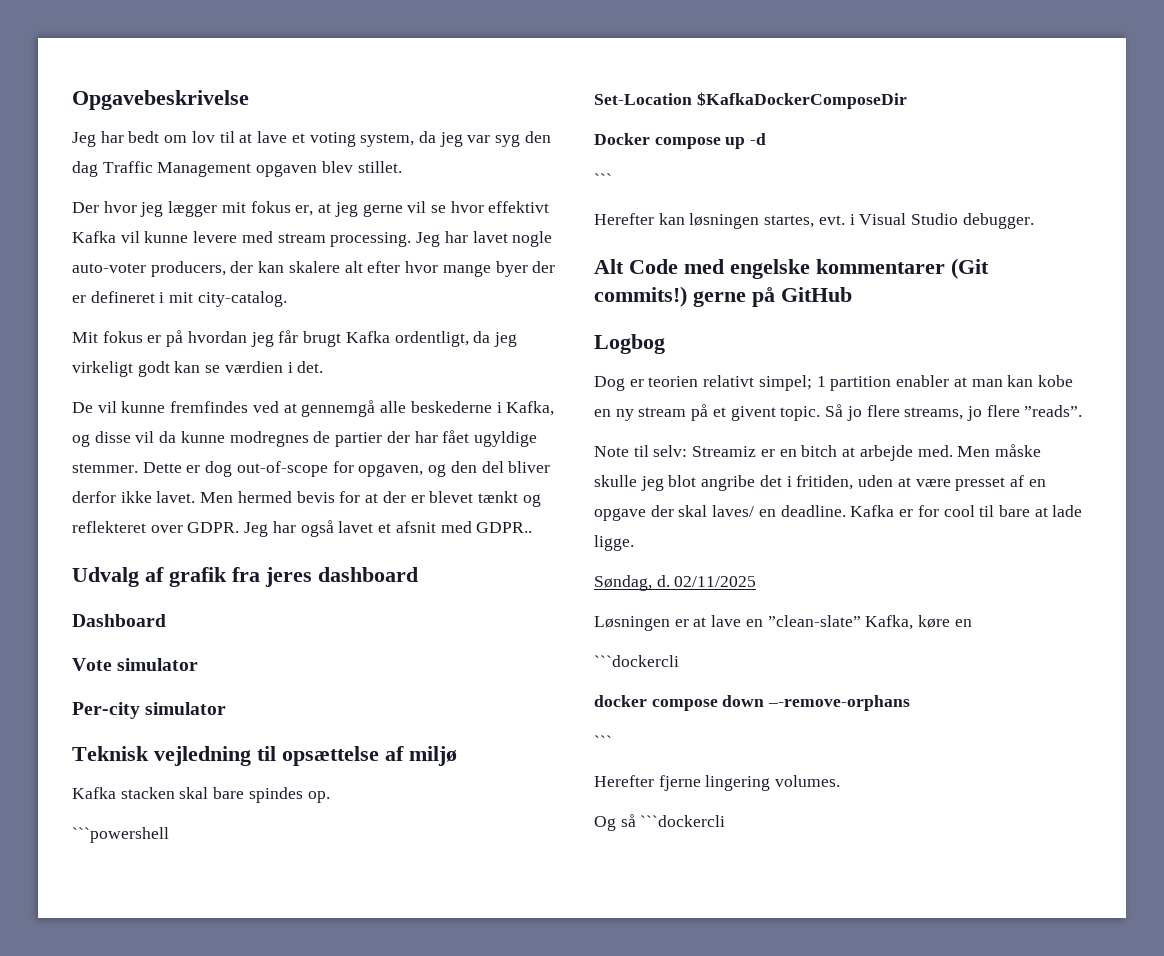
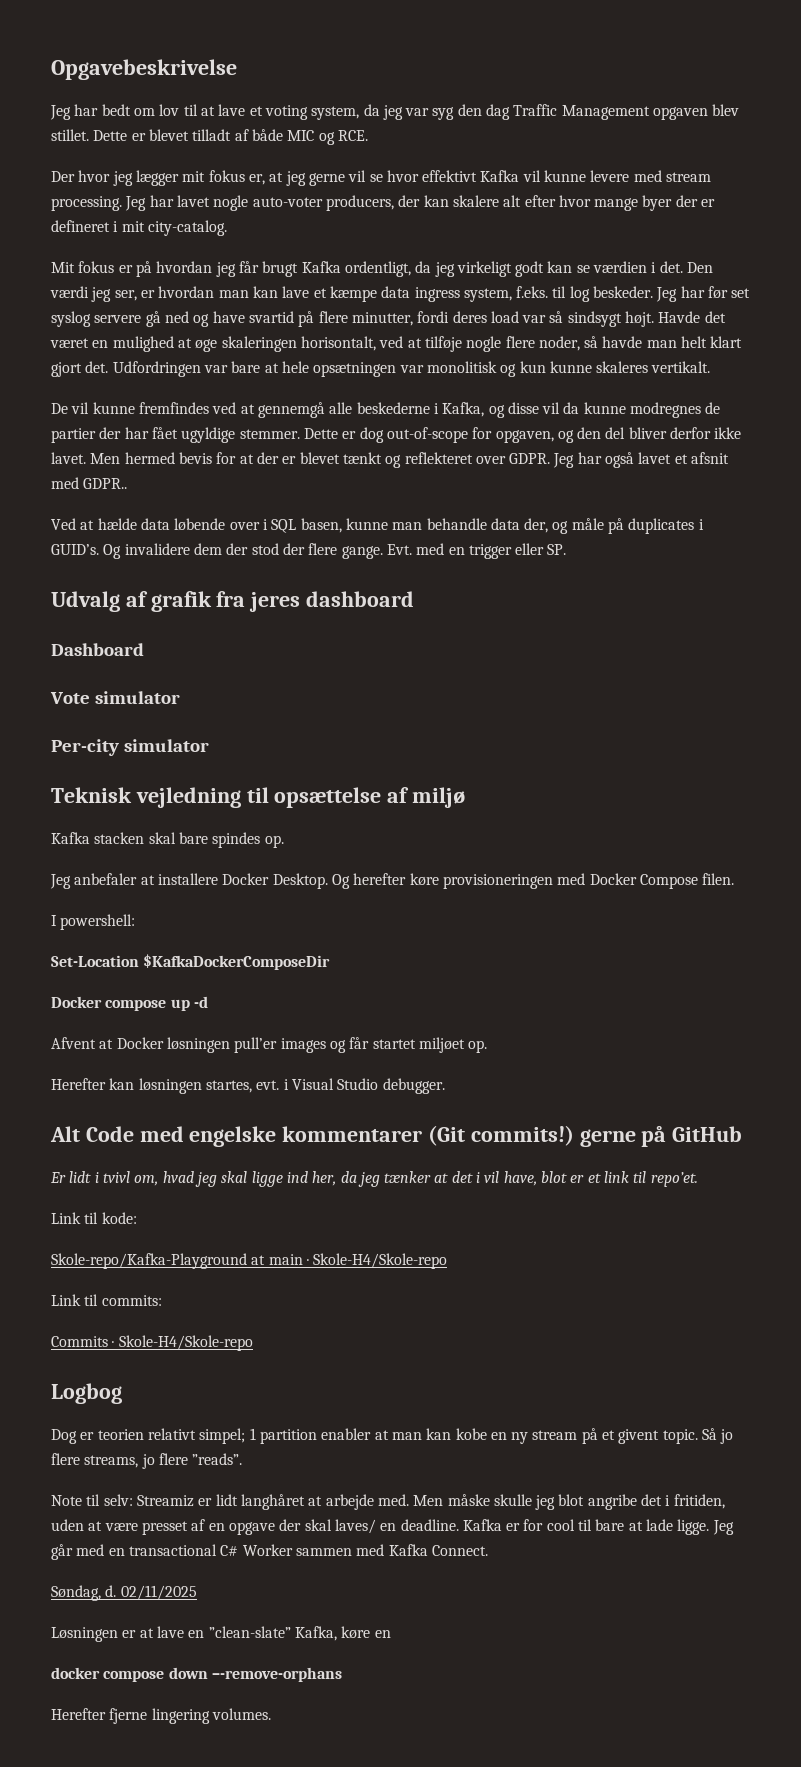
(402, 167) none -> [93,129,368,145] Dette er blevet tilladt af både MIC og RCE.
(324, 367) none -> [687,262,714,273] [50,286,751,302] [51,311,726,327] [50,336,743,352] [51,361,711,377] Den værdi jeg ser, er hvordan man kan lave et kæmpe data ingress system, f.eks. til log beskeder. Jeg har før set syslog servere gå ned og have svartid på flere minutter, fordi deres load var så sindsygt højt. Havde det været en mulighed at øge skaleringen horisontalt, ved at tilføje nogle flere noder, så havde man helt klart gjort det. Udfordringen var bare at hele opsætningen var monolitisk og kun kunne skaleres vertikalt.
(533, 527) none -> [51,518,704,534] [51,543,567,559] // Ved at hælde data løbende over i SQL basen, kunne man behandle data der, og måle på duplicates i GUID’s. Og invalidere dem der stod der flere gange. Evt. med en trigger eller SP.
[72,827,169,843] ```powershell -> [50,873,735,889] [51,914,136,930] Jeg anbefaler at installere Docker Desktop. Og herefter køre provisioneringen med Docker Compose filen. // I powershell:
[594,173,612,185] ``` -> [51,1037,488,1053] Afvent at Docker løsningen pull’er images og får startet miljøet op.
(852, 294) none -> [50,1171,698,1187] [51,1212,137,1224] [51,1253,448,1269] [51,1294,162,1306] [51,1335,253,1351] // Er lidt i tvivl om, hvad jeg skal ligge ind her, da jeg tænker at det i vil have, blot er et link til repo’et. // Link til kode: // Skole-repo/Kafka-Playground at main · Skole-H4/Skole-repo // Link til commits: // Commits · Skole-H4/Skole-repo
[779,445,838,457] en bitch -> [215,1494,305,1510] lidt langhåret
(634, 543) none -> [712,1520,734,1535] [51,1544,488,1560] Jeg går med en transactional C# Worker sammen med Kafka Connect.
[594,655,679,667] // ```dockercli -> (391, 1634) none
[594,735,612,747] // ``` -> (342, 1674) none
[594,814,726,831] // Og så ```dockercli -> (271, 1714) none

